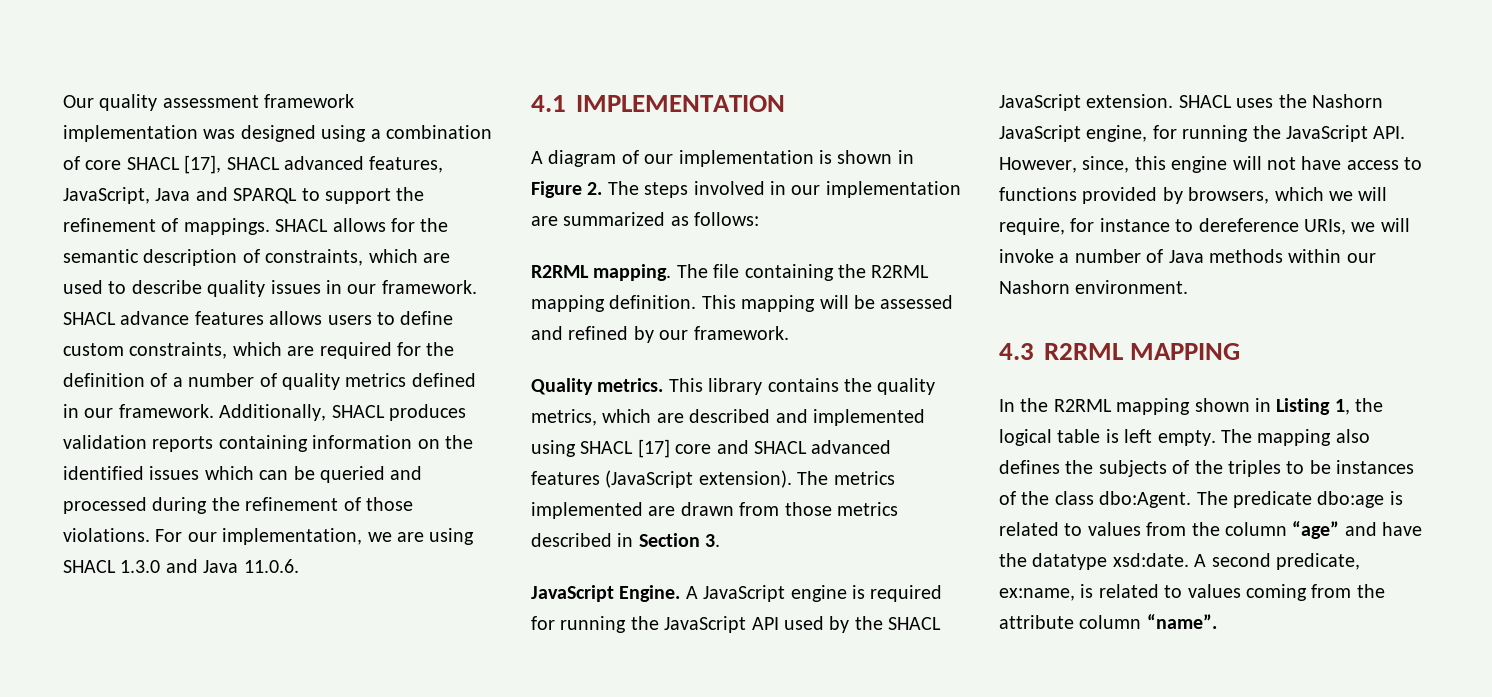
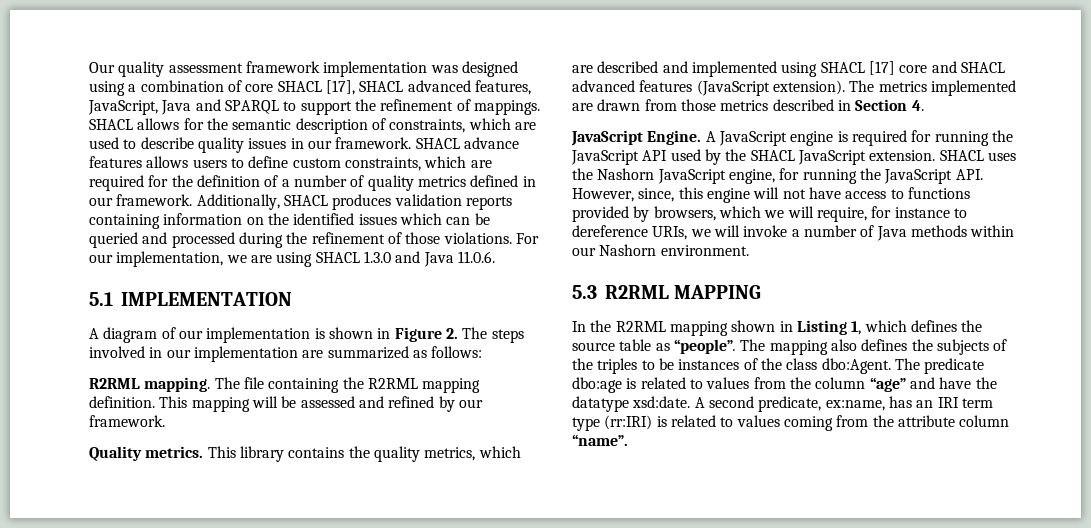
[531,95,566,112] 4.1 -> [89,292,113,306] 5.1
[705,534,721,547] 3. -> [911,100,924,111] 4.
[999,343,1034,360] 4.3 -> [572,285,597,299] 5.3
[1355,398,1384,412] [999,429,1216,446] the logical table is left empty. -> [864,320,983,332] [572,339,736,354] which defines the source table as “people”.
(1075, 594) none -> [888,396,993,408] [572,415,653,431] has an IRI term type (rr:IRI)

